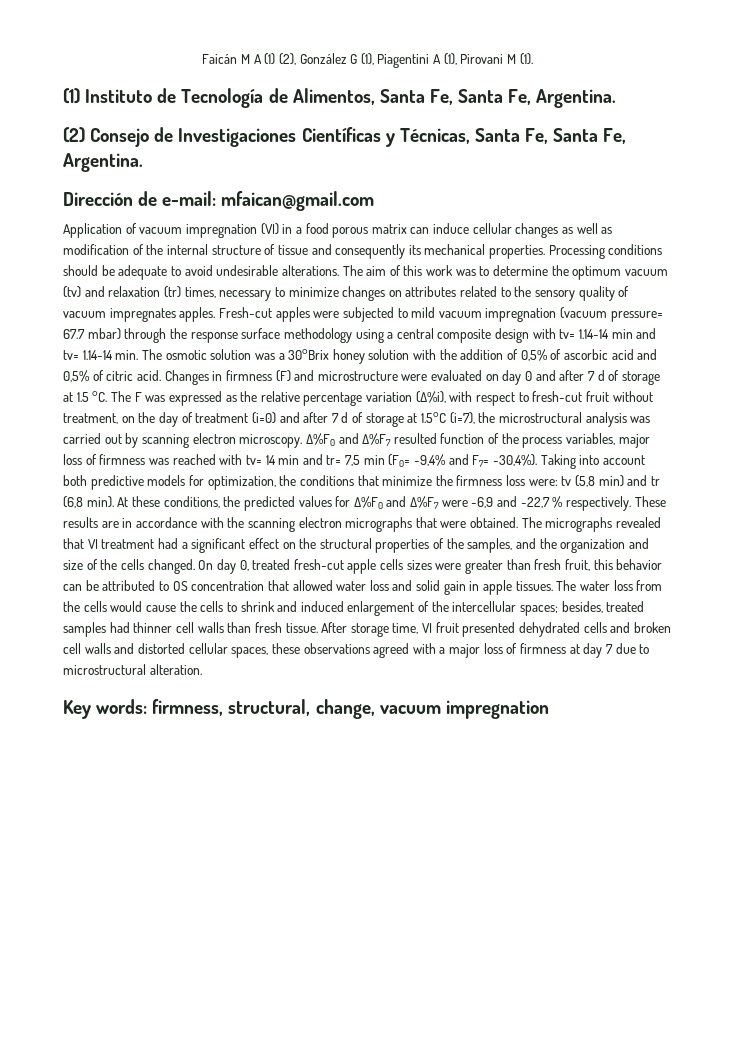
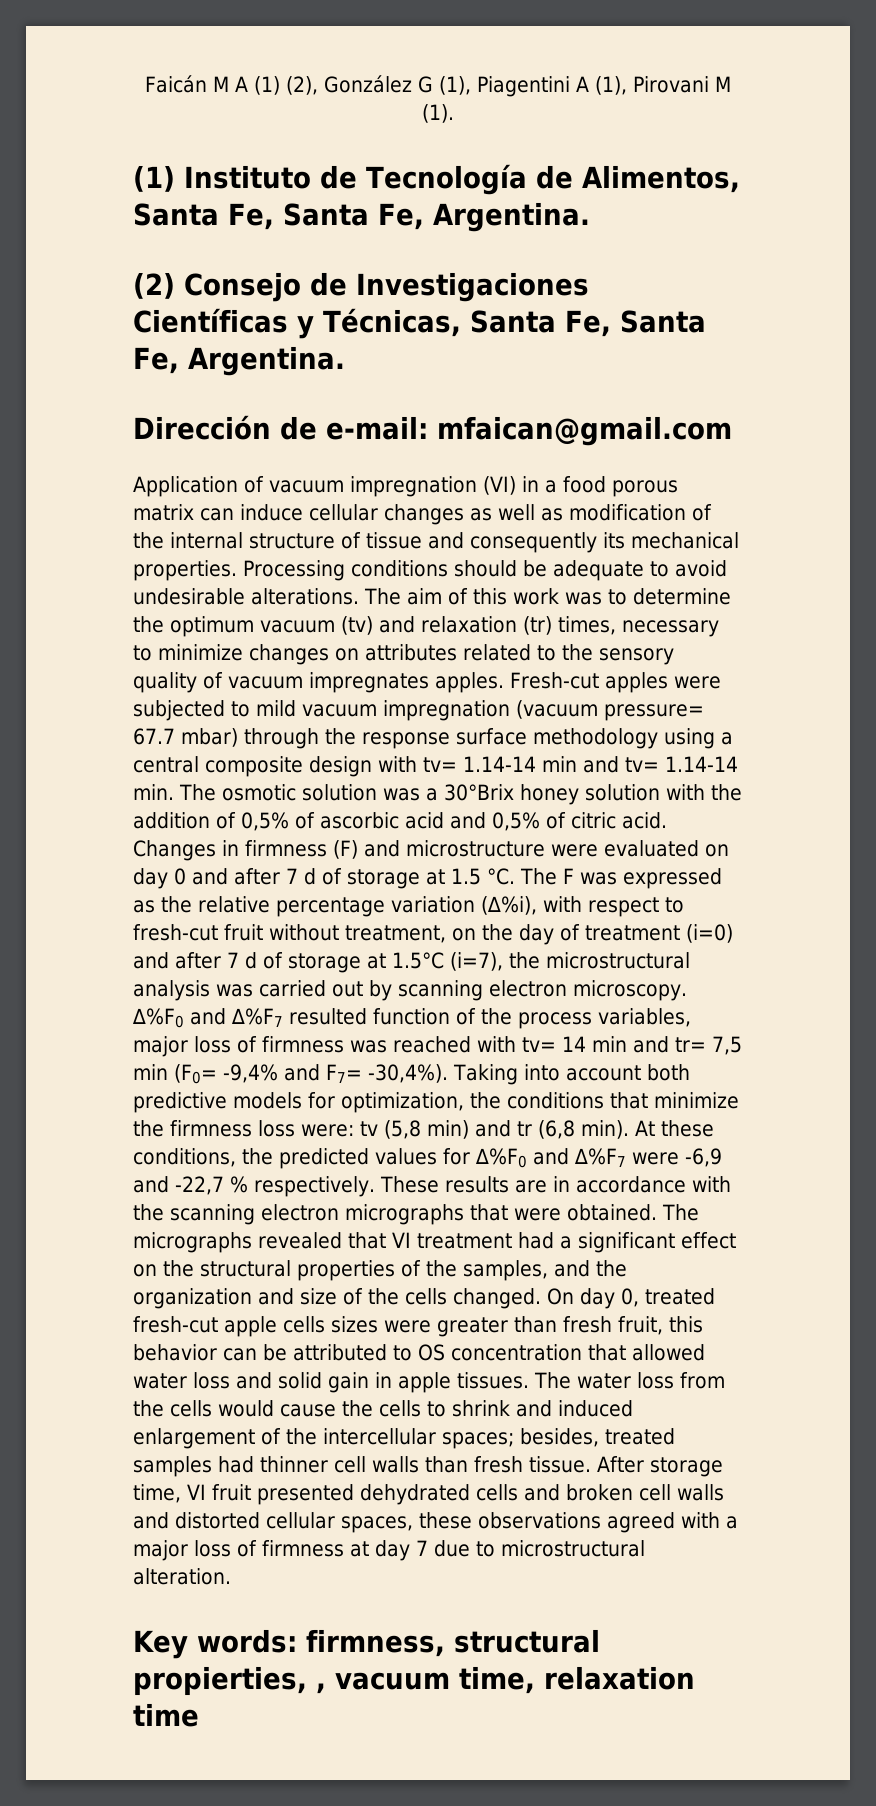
[228,699,549,719] structural, change, vacuum impregnation -> [453,1629,600,1653] [133,1666,695,1696] [133,1703,199,1727] structural propierties, , vacuum time, relaxation time

